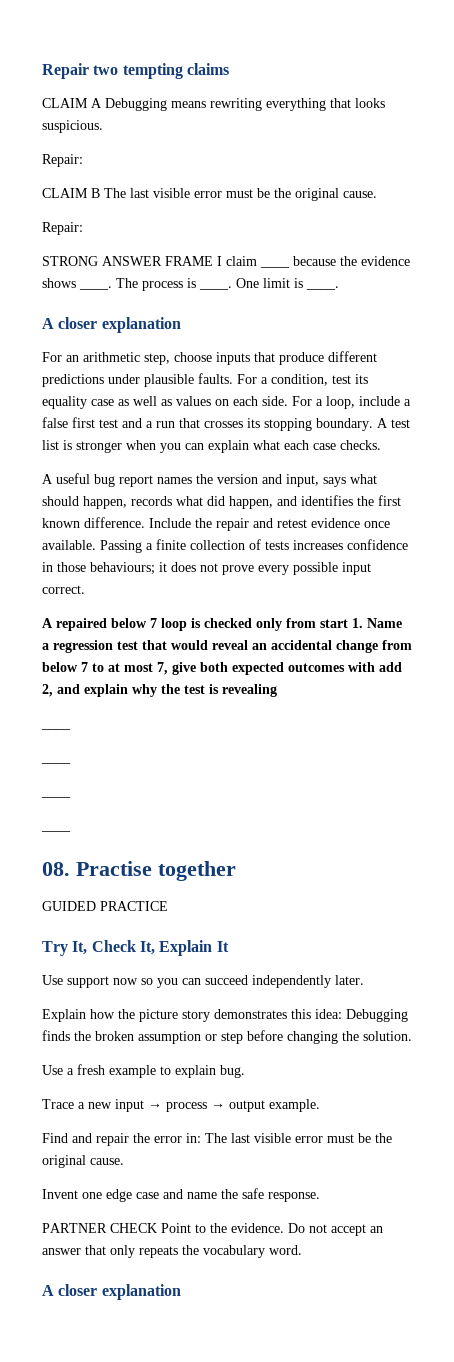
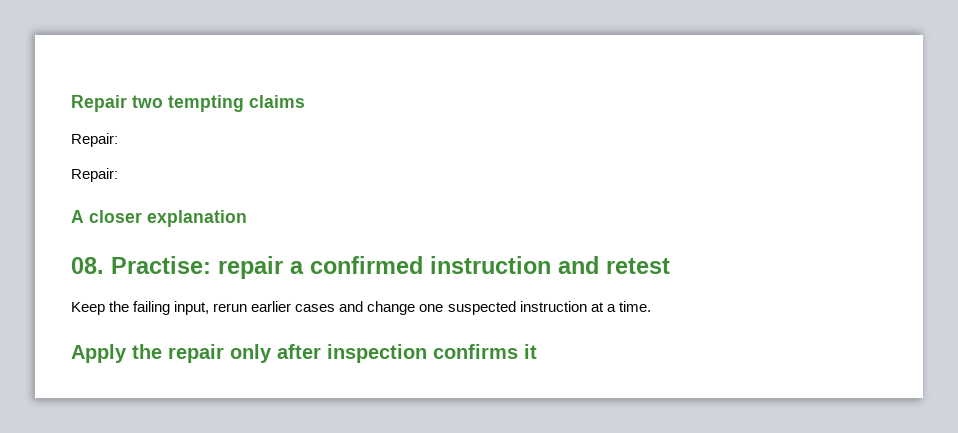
[42,98,385,111] [42,120,103,133] [42,154,83,167] [42,188,377,201] [42,222,83,235] [42,256,257,266] [260,266,290,268] [293,256,410,266] [42,278,339,291] [42,317,181,333] [42,351,377,365] [42,373,368,387] [42,396,411,409] [42,417,410,431] [42,440,381,453] [42,473,377,487] [42,495,401,509] [42,517,390,531] [42,539,408,553] [42,562,371,575] [42,585,85,594] [42,618,402,631] [42,640,412,653] [42,662,402,675] [42,684,277,697] [41,728,71,730] [41,762,71,764] [41,796,71,798] [41,830,71,832] [42,861,236,881] [42,901,168,911] [42,940,229,956] [42,975,364,988] [42,1009,408,1022] [42,1030,412,1044] [42,1064,245,1078] [42,1099,320,1112] [42,1133,392,1146] [42,1155,124,1168] [42,1188,320,1202] [42,1223,383,1236] [42,1245,302,1258] [42,1284,181,1300] CLAIM A Debugging means rewriting everything that looks suspicious. // Repair: // CLAIM B The last visible error must be the original cause. // Repair: // STRONG ANSWER FRAME I claim ____ because the evidence shows ____. The process is ____. One limit is ____. // A closer explanation // For an arithmetic step, choose inputs that produce different predictions under plausible faults. For a condition, test its equality case as well as values on each side. For a loop, include a false first test and a run that crosses its stopping boundary. A test list is stronger when you can explain what each case checks. // A useful bug report names the version and input, says what should happen, records what did happen, and identifies the first known difference. Include the repair and retest evidence once available. Passing a finite collection of tests increases confidence in those behaviours; it does not prove every possible input correct. // A repaired below 7 loop is checked only from start 1. Name a regression test that would reveal an accidental change from below 7 to at most 7, give both expected outcomes with add 2, and explain why the test is revealing // ____ // ____ // ____ // ____ // 08. Practise together // GUIDED PRACTICE // Try It, Check It, Explain It // Use support now so you can succeed independently later. // Explain how the picture story demonstrates this idea: Debugging finds the broken assumption or step before changing the solution. // Use a fresh example to explain bug. // Trace a new input → process → output example. // Find and repair the error in: The last visible error must be the original cause. // Invent one edge case and name the safe response. // PARTNER CHECK Point to the evidence. Do not accept an answer that only repeats the vocabulary word. // A closer explanation -> [71,133,118,147] [71,168,118,182] [71,210,247,227] [71,256,670,279] [71,301,651,315] [71,344,537,363] Repair: // Repair: // A closer explanation // 08. Practise: repair a confirmed instruction and retest // Keep the failing input, rerun earlier cases and change one suspected instruction at a time. // Apply the repair only after inspection confirms it

